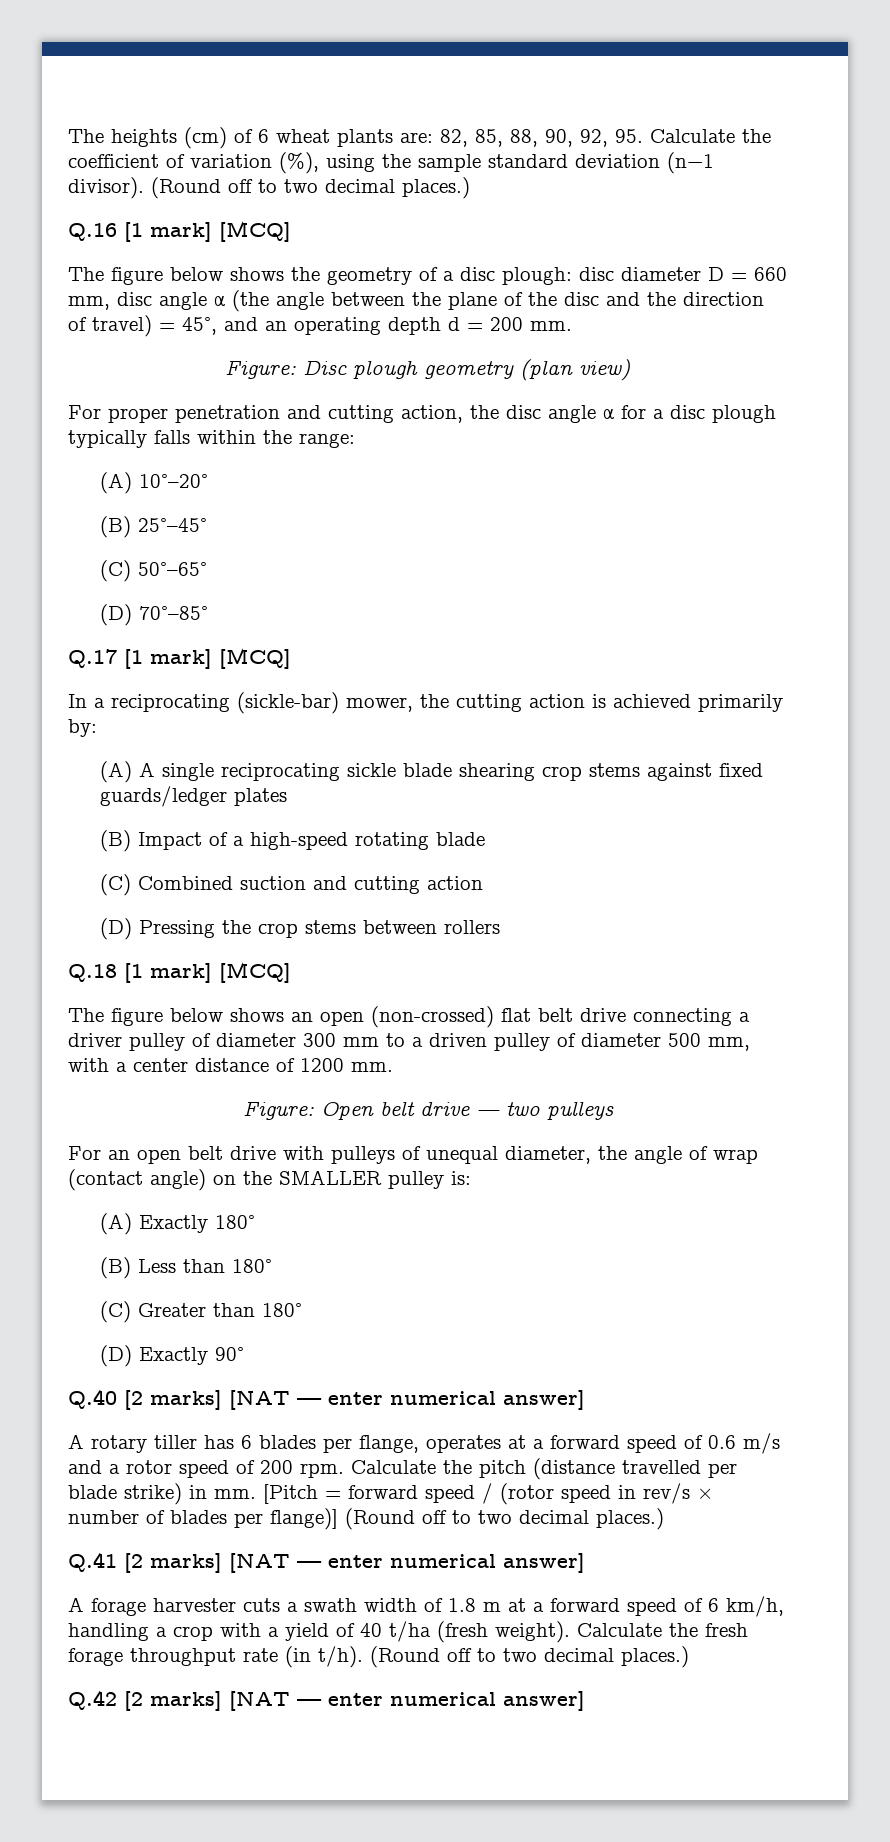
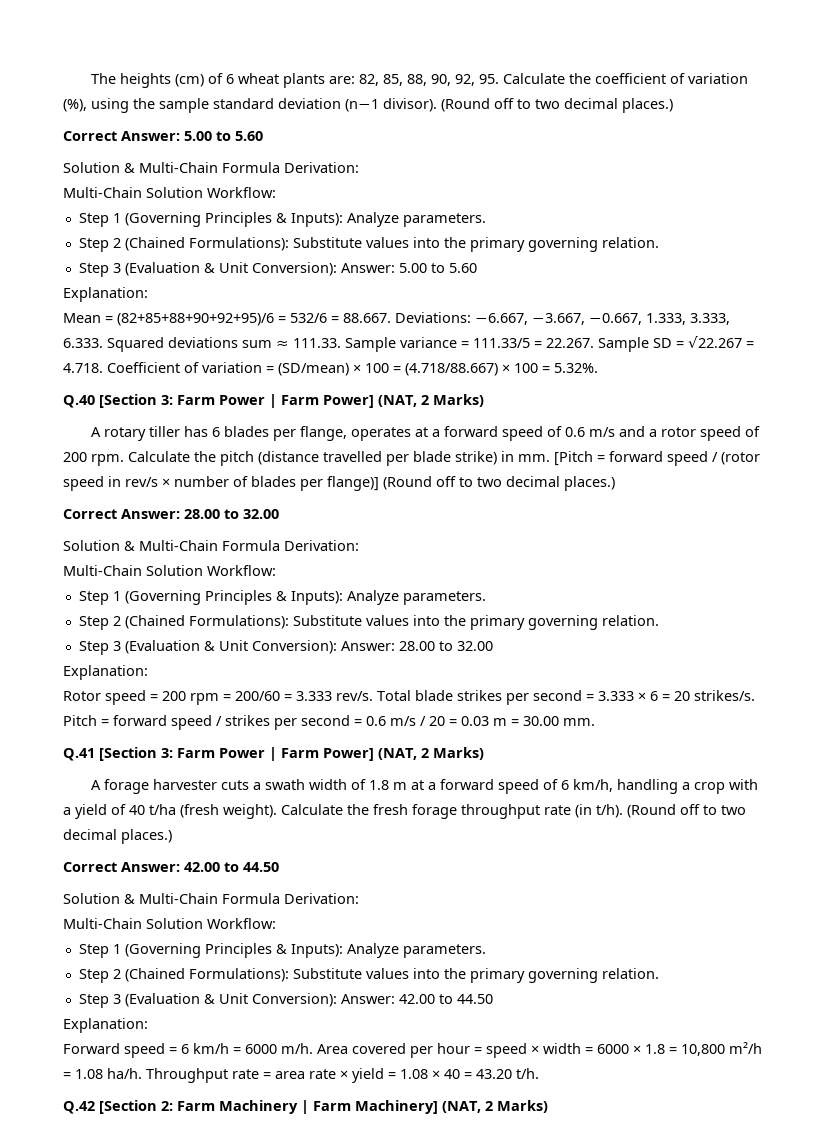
[68,221,291,242] [68,267,787,285] [68,290,764,312] [68,315,572,337] [225,359,630,381] [68,405,776,423] [68,430,355,448] [99,472,208,494] [99,516,207,538] [99,560,207,582] [99,604,208,626] [68,648,291,669] [68,692,783,714] [68,719,97,737] [99,761,763,783] [99,786,287,807] [99,830,485,852] [99,874,483,896] [99,918,500,940] [68,962,291,983] [68,1006,750,1028] [68,1033,750,1051] [68,1058,393,1072] [242,1101,614,1120] [68,1146,758,1164] [68,1169,471,1191] [99,1213,255,1235] [99,1257,272,1279] [99,1301,302,1323] [99,1345,244,1367] [68,1389,585,1410] Q.16 [1 mark] [MCQ] // The figure below shows the geometry of a disc plough: disc diameter D = 660 mm, disc angle α (the angle between the plane of the disc and the direction of travel) = 45°, and an operating depth d = 200 mm. // Figure: Disc plough geometry (plan view) // For proper penetration and cutting action, the disc angle α for a disc plough typically falls within the range: // (A) 10°–20° // (B) 25°–45° // (C) 50°–65° // (D) 70°–85° // Q.17 [1 mark] [MCQ] // In a reciprocating (sickle-bar) mower, the cutting action is achieved primarily by: // (A) A single reciprocating sickle blade shearing crop stems against fixed guards/ledger plates // (B) Impact of a high-speed rotating blade // (C) Combined suction and cutting action // (D) Pressing the crop stems between rollers // Q.18 [1 mark] [MCQ] // The figure below shows an open (non-crossed) flat belt drive connecting a driver pulley of diameter 300 mm to a driven pulley of diameter 500 mm, with a center distance of 1200 mm. // Figure: Open belt drive — two pulleys // For an open belt drive with pulleys of unequal diameter, the angle of wrap (contact angle) on the SMALLER pulley is: // (A) Exactly 180° // (B) Less than 180° // (C) Greater than 180° // (D) Exactly 90° // Q.40 [2 marks] [NAT — enter numerical answer] -> [63,131,263,141] [63,162,359,173] [63,187,276,198] [78,212,486,227] [78,237,659,252] [78,262,477,277] [63,287,148,302] [63,312,730,326] [63,336,754,352] [63,362,598,376] [63,394,484,408] Correct Answer: 5.00 to 5.60 // Solution & Multi-Chain Formula Derivation: // Multi-Chain Solution Workflow: // Step 1 (Governing Principles & Inputs): Analyze parameters. // Step 2 (Chained Formulations): Substitute values into the primary governing relation. // Step 3 (Evaluation & Unit Conversion): Answer: 5.00 to 5.60 // Explanation: // Mean = (82+85+88+90+92+95)/6 = 532/6 = 88.667. Deviations: −6.667, −3.667, −0.667, 1.333, 3.333, 6.333. Squared deviations sum ≈ 111.33. Sample variance = 111.33/5 = 22.267. Sample SD = √22.267 = 4.718. Coefficient of variation = (SD/mean) × 100 = (4.718/88.667) × 100 = 5.32%. // Q.40 [Section 3: Farm Power | Farm Power] (NAT, 2 Marks)
[68,1552,585,1573] Q.41 [2 marks] [NAT — enter numerical answer] -> [63,509,279,519] [63,540,359,551] [63,565,276,576] [78,590,486,605] [78,615,659,630] [78,640,493,655] [63,665,148,680] [63,690,755,705] [63,715,595,730] [63,747,484,761] Correct Answer: 28.00 to 32.00 // Solution & Multi-Chain Formula Derivation: // Multi-Chain Solution Workflow: // Step 1 (Governing Principles & Inputs): Analyze parameters. // Step 2 (Chained Formulations): Substitute values into the primary governing relation. // Step 3 (Evaluation & Unit Conversion): Answer: 28.00 to 32.00 // Explanation: // Rotor speed = 200 rpm = 200/60 = 3.333 rev/s. Total blade strikes per second = 3.333 × 6 = 20 strikes/s. Pitch = forward speed / strikes per second = 0.6 m/s / 20 = 0.03 m = 30.00 mm. // Q.41 [Section 3: Farm Power | Farm Power] (NAT, 2 Marks)
[68,1690,585,1711] Q.42 [2 marks] [NAT — enter numerical answer] -> [63,862,279,872] [63,893,359,904] [63,918,276,929] [78,943,486,958] [78,968,659,983] [78,993,493,1008] [63,1018,148,1033] [63,1042,762,1058] [63,1068,539,1083] [63,1100,548,1114] Correct Answer: 42.00 to 44.50 // Solution & Multi-Chain Formula Derivation: // Multi-Chain Solution Workflow: // Step 1 (Governing Principles & Inputs): Analyze parameters. // Step 2 (Chained Formulations): Substitute values into the primary governing relation. // Step 3 (Evaluation & Unit Conversion): Answer: 42.00 to 44.50 // Explanation: // Forward speed = 6 km/h = 6000 m/h. Area covered per hour = speed × width = 6000 × 1.8 = 10,800 m²/h = 1.08 ha/h. Throughput rate = area rate × yield = 1.08 × 40 = 43.20 t/h. // Q.42 [Section 2: Farm Machinery | Farm Machinery] (NAT, 2 Marks)

